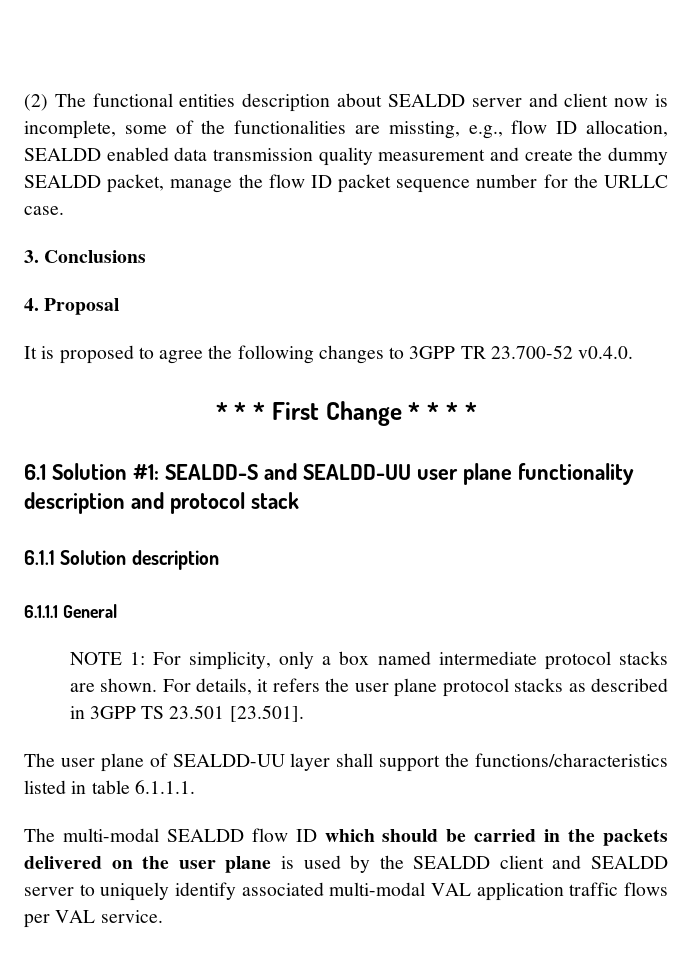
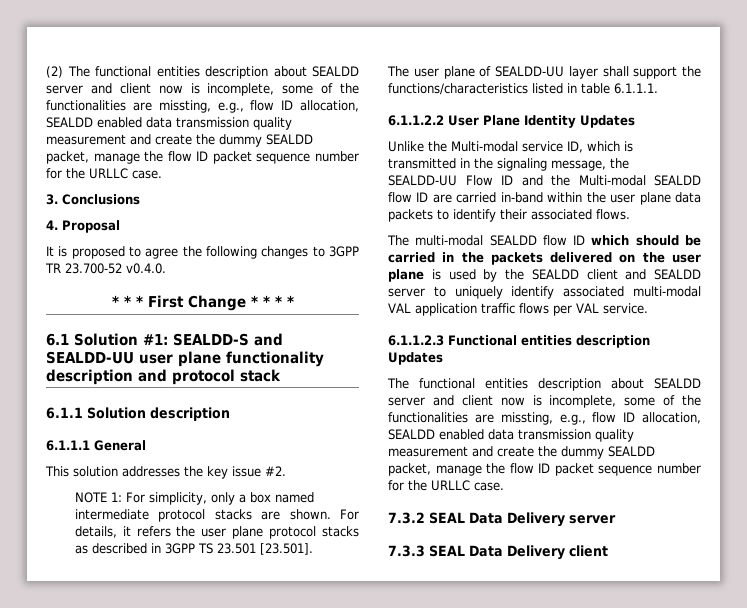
(117, 611) none -> [45,466,286,479] // This solution addresses the key issue #2.
(195, 787) none -> [388,115,635,128] [388,141,633,153] [388,158,629,171] [388,175,701,186] [388,192,701,205] [388,209,630,222] // 6.1.1.2.2 User Plane Identity Updates // Unlike the Multi-modal service ID, which is transmitted in the signaling message, the SEALDD-UU Flow ID and the Multi-modal SEALDD flow ID are carried in-band within the user plane data packets to identify their associated flows.
(163, 916) none -> [388,335,650,348] [388,352,443,365] [387,378,701,391] [388,395,701,408] [388,412,701,425] [388,429,634,442] [388,446,655,459] [388,463,701,476] [388,480,504,491] [388,512,616,527] [388,545,608,560] // 6.1.1.2.3 Functional entities description Updates // The functional entities description about SEALDD server and client now is incomplete, some of the functionalities are missting, e.g., flow ID allocation, SEALDD enabled data transmission quality measurement and create the dummy SEALDD packet, manage the flow ID packet sequence number for the URLLC case. // 7.3.2 SEAL Data Delivery server // 7.3.3 SEAL Data Delivery client

